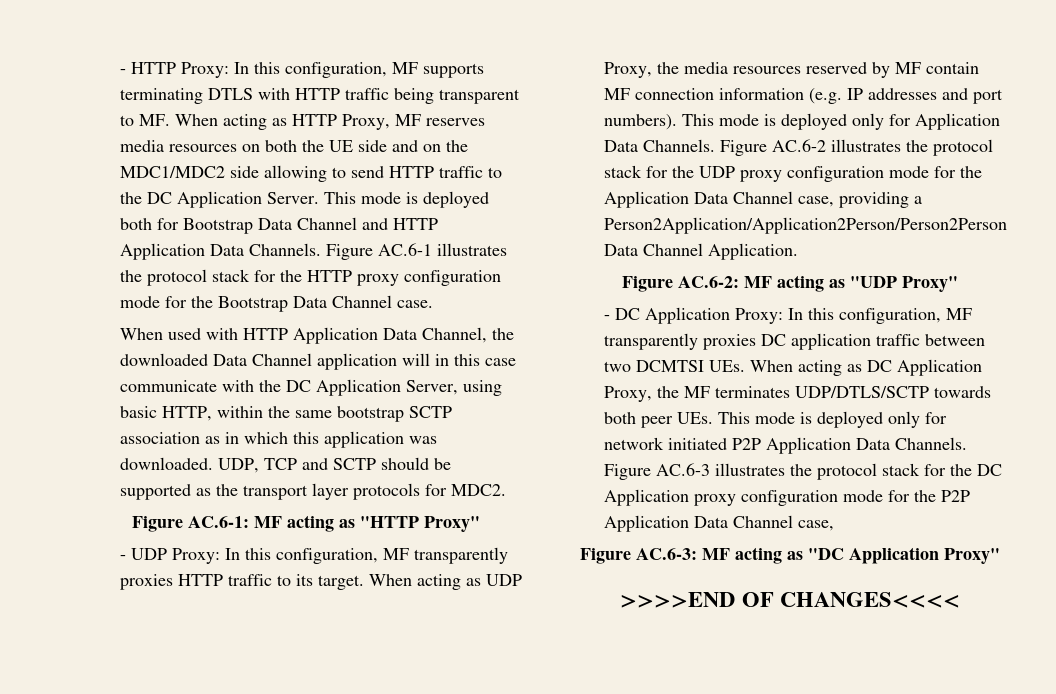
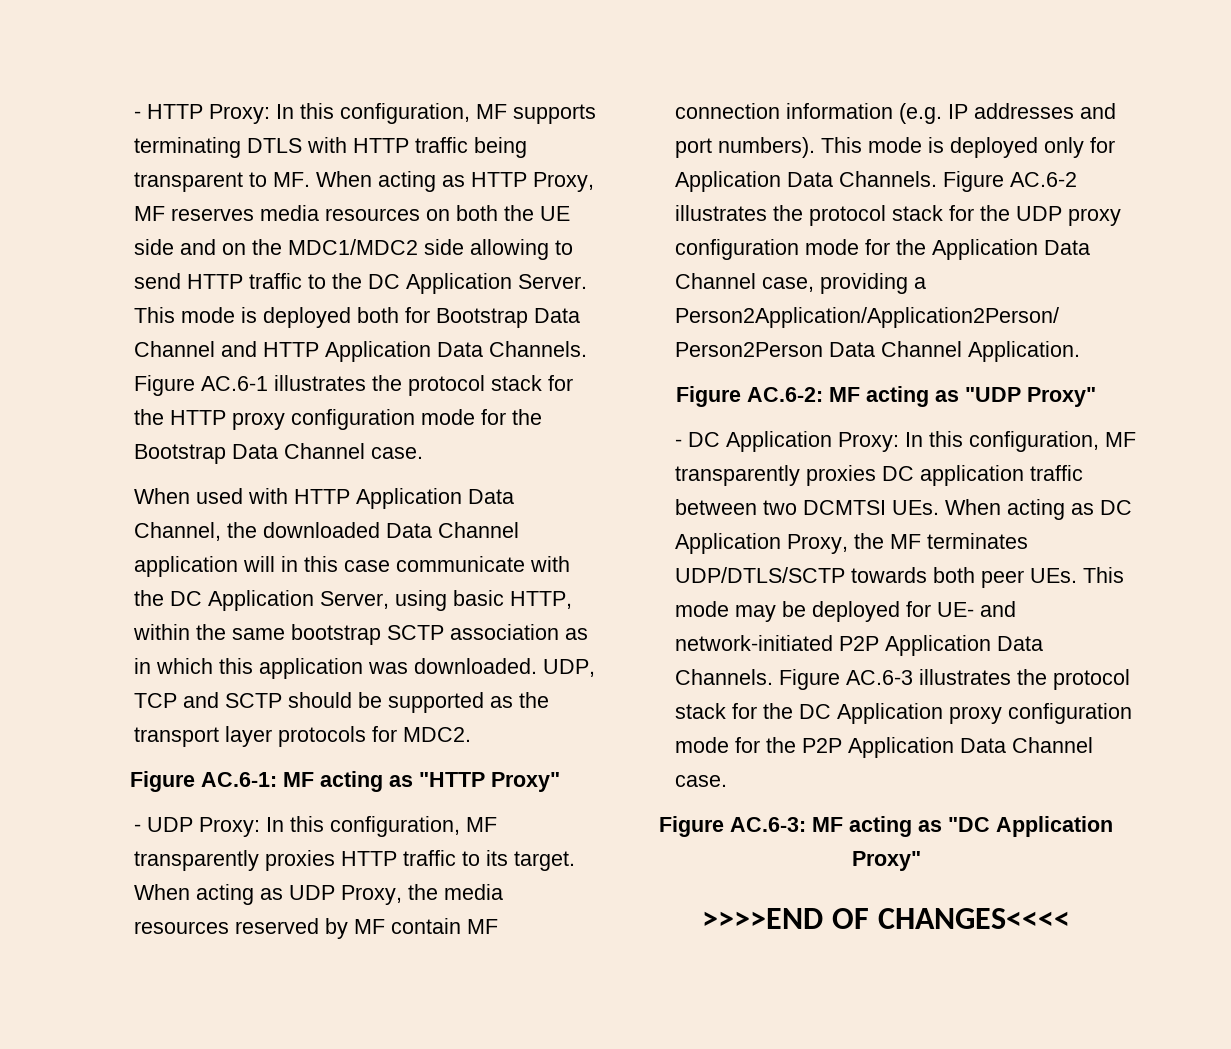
[800,411,948,428] [604,437,728,450] is deployed only for network initiated -> [734,601,1016,622] [674,635,833,651] may be deployed for UE- and network-initiated
[798,520,835,531] case, -> [674,775,727,787] case.

